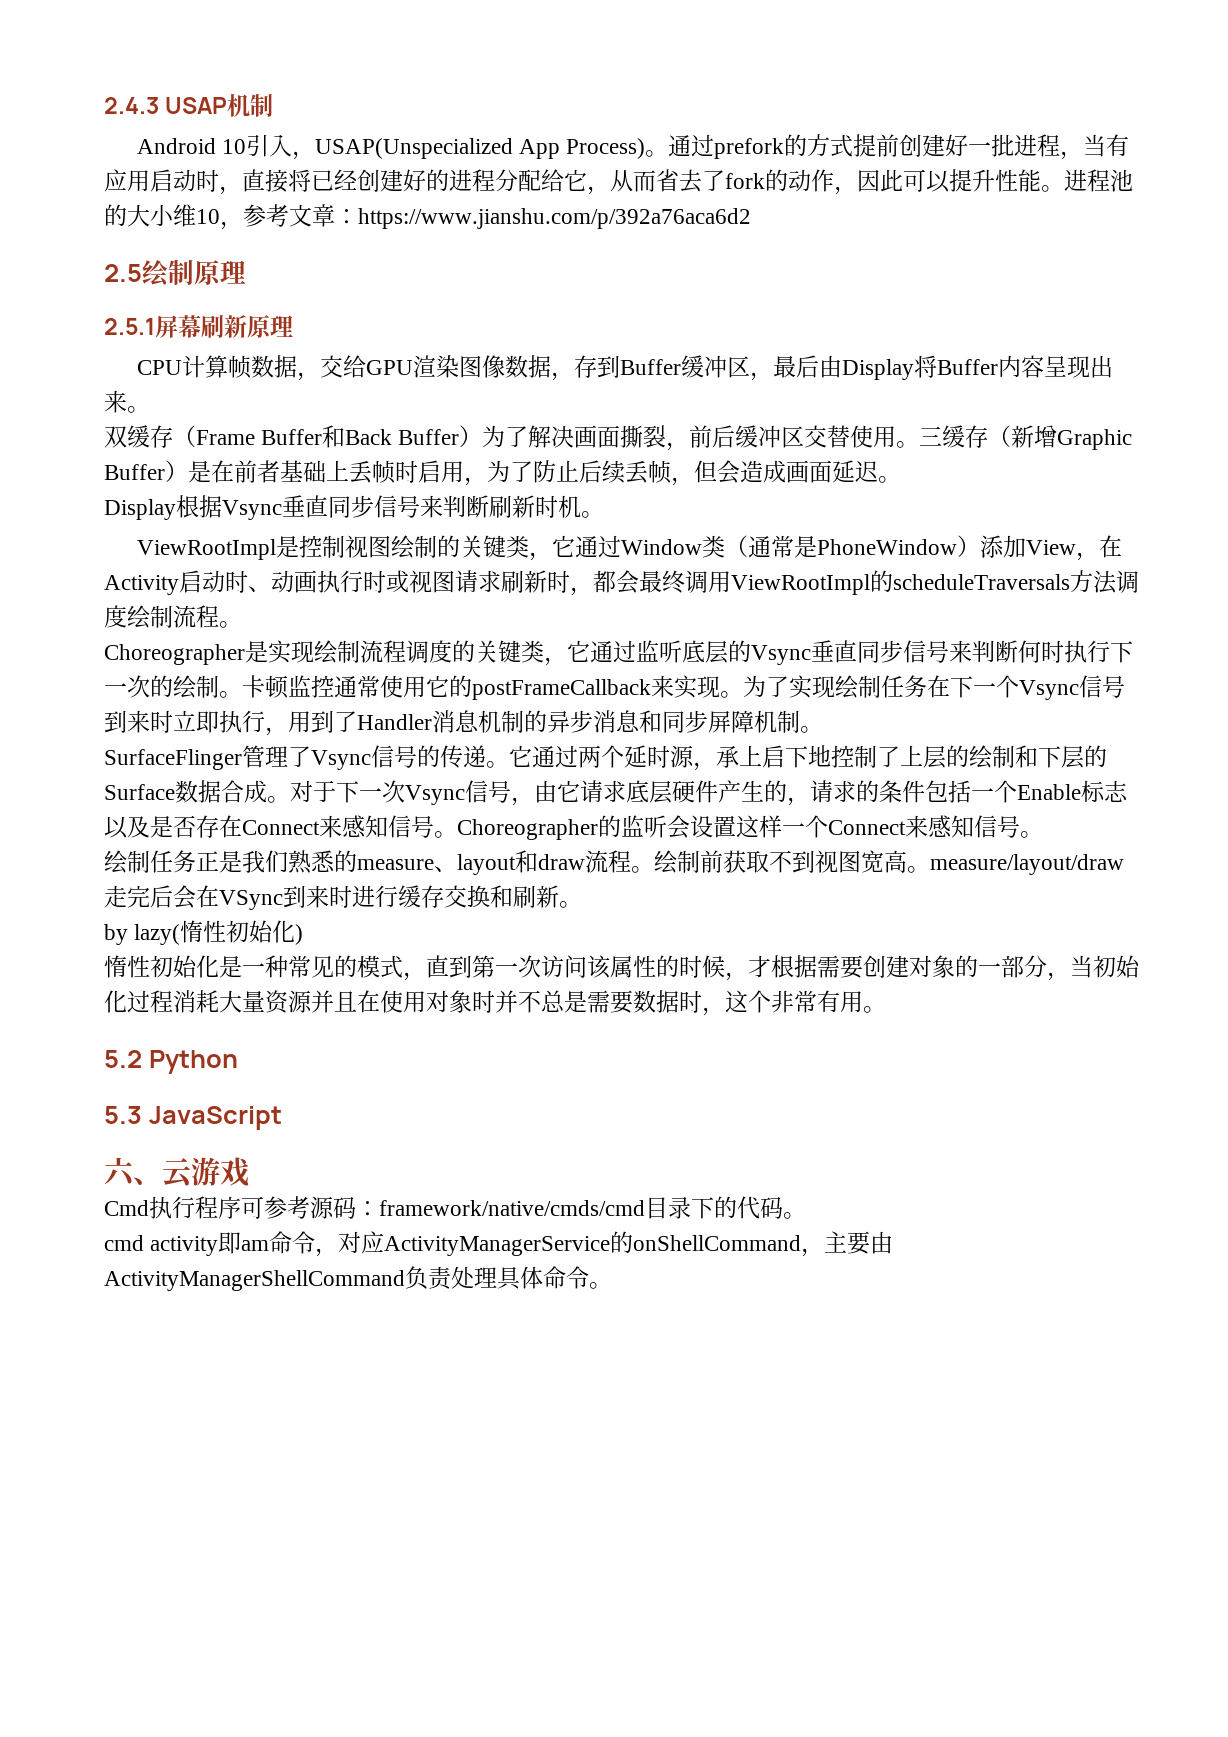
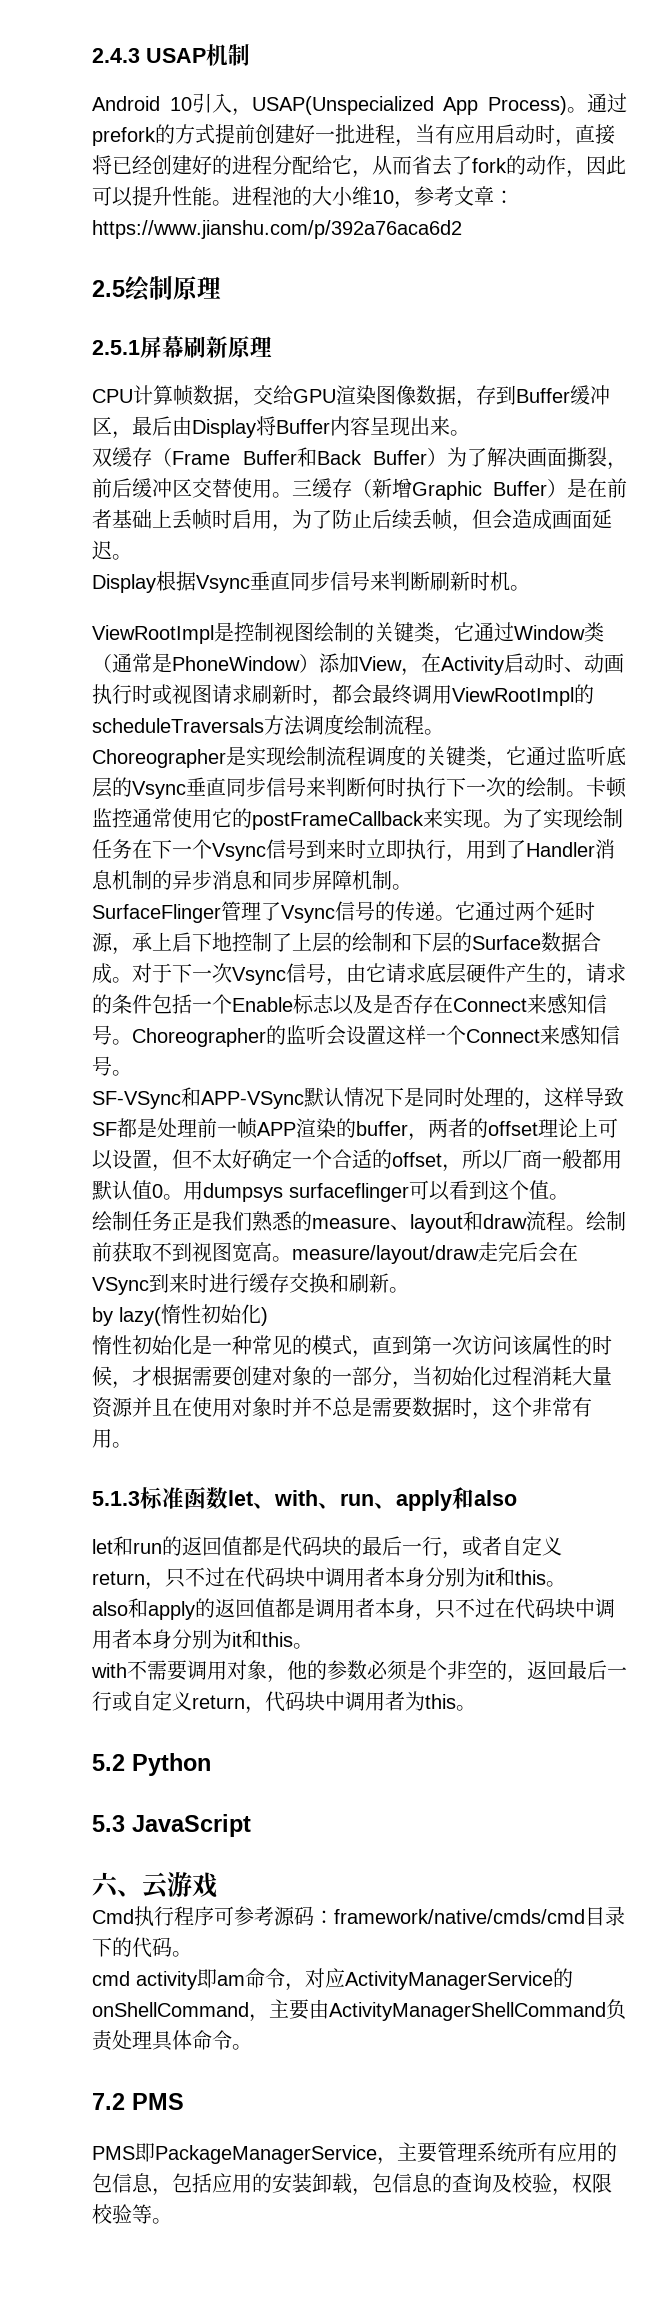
(1043, 834) none -> [92,1087,624,1110] [92,1118,618,1141] [92,1149,622,1172] [92,1180,569,1202] // SF-VSync和APP-VSync默认情况下是同时处理的，这样导致SF都是处理前一帧APP渲染的buffer，两者的offset理论上可以设置，但不太好确定一个合适的offset，所以厂商一般都用默认值0。用dumpsys surfaceflinger可以看到这个值。
(886, 1009) none -> [92,1487,517,1511] [92,1536,562,1559] [92,1567,566,1590] [92,1598,615,1621] [92,1629,313,1649] [91,1660,627,1683] [92,1691,476,1714] // 5.1.3标准函数let、with、run、apply和also // let和run的返回值都是代码块的最后一行，或者自定义return，只不过在代码块中调用者本身分别为it和this。 // also和apply的返回值都是调用者本身，只不过在代码块中调用者本身分别为it和this。 // with不需要调用对象，他的参数必须是个非空的，返回最后一行或自定义return，代码块中调用者为this。
(612, 1285) none -> [92,2093,184,2110] [92,2142,617,2165] [92,2173,612,2196] [92,2204,172,2224] // 7.2 PMS // PMS即PackageManagerService，主要管理系统所有应用的包信息，包括应用的安装卸载，包信息的查询及校验，权限校验等。

